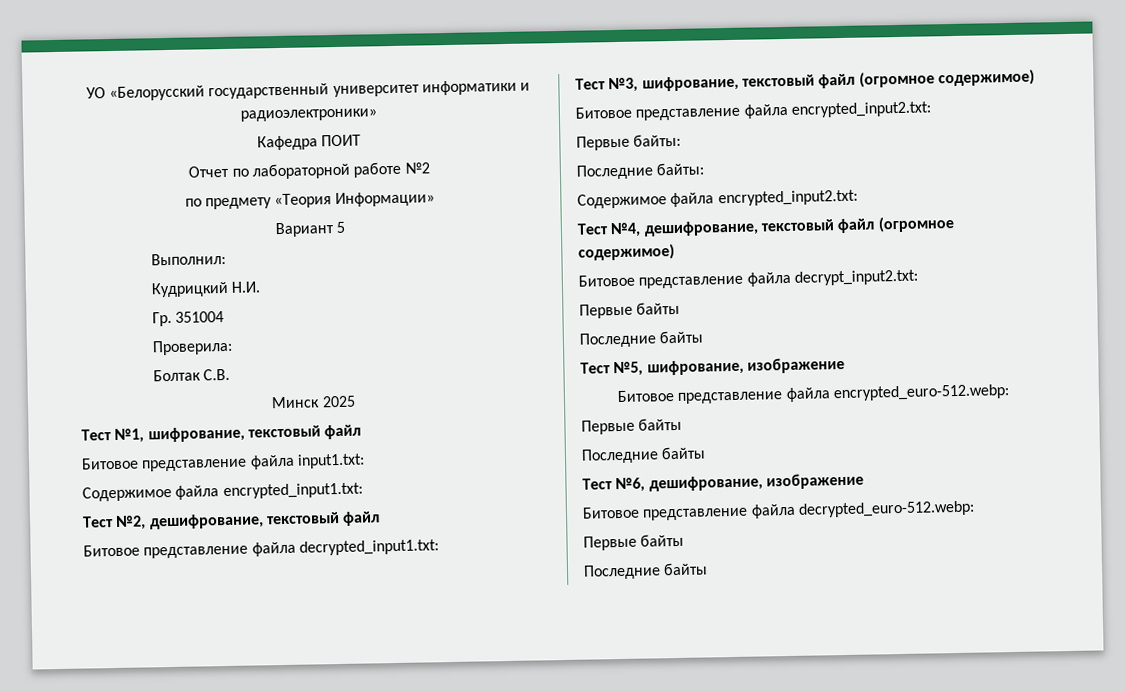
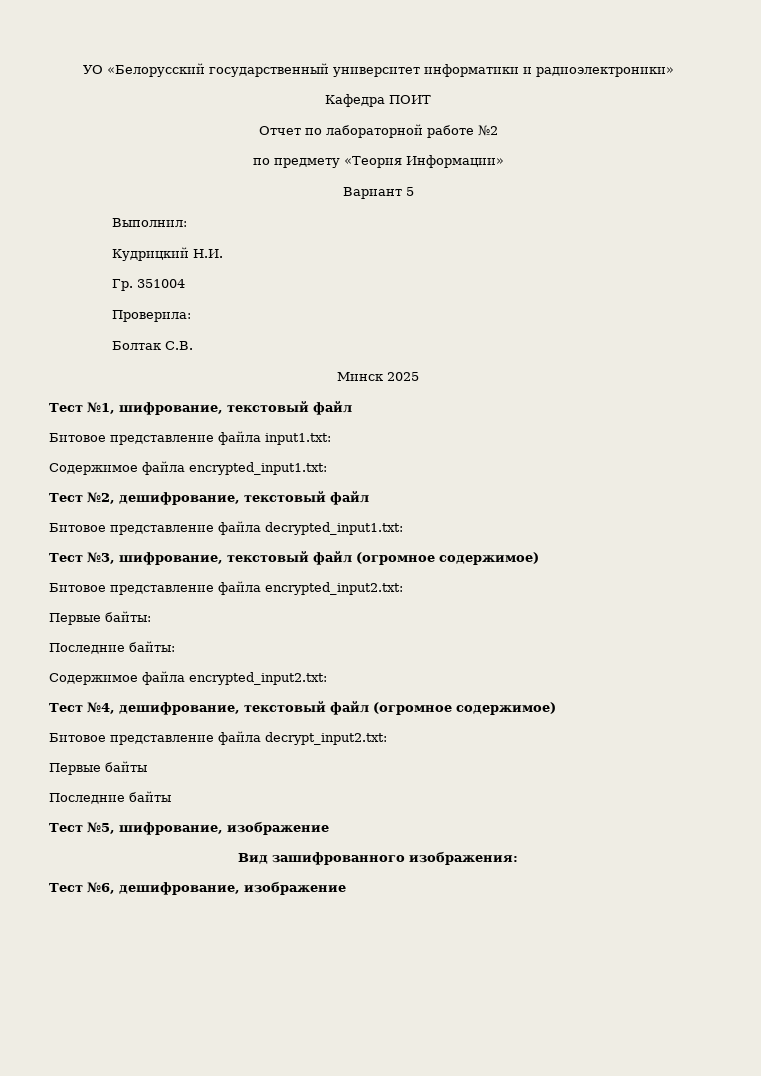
[617,384,1010,404] [581,417,683,435] [581,446,707,464] [582,472,864,493] [582,500,975,521] [583,533,685,551] [583,562,709,580] Битовое представление файла encrypted_euro-512.webp: // Первые байты // Последние байты // Тест №6, дешифрование, изображение // Битовое представление файла decrypted_euro-512.webp: // Первые байты // Последние байты -> [238,851,518,865] [49,881,346,895] Вид зашифрованного изображения: // Тест №6, дешифрование, изображение

